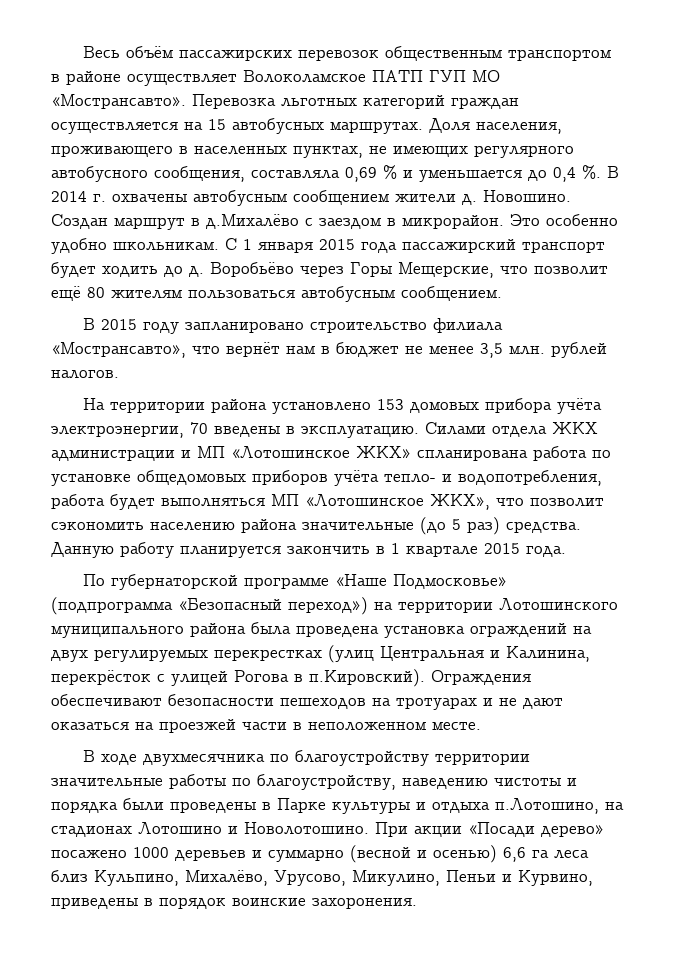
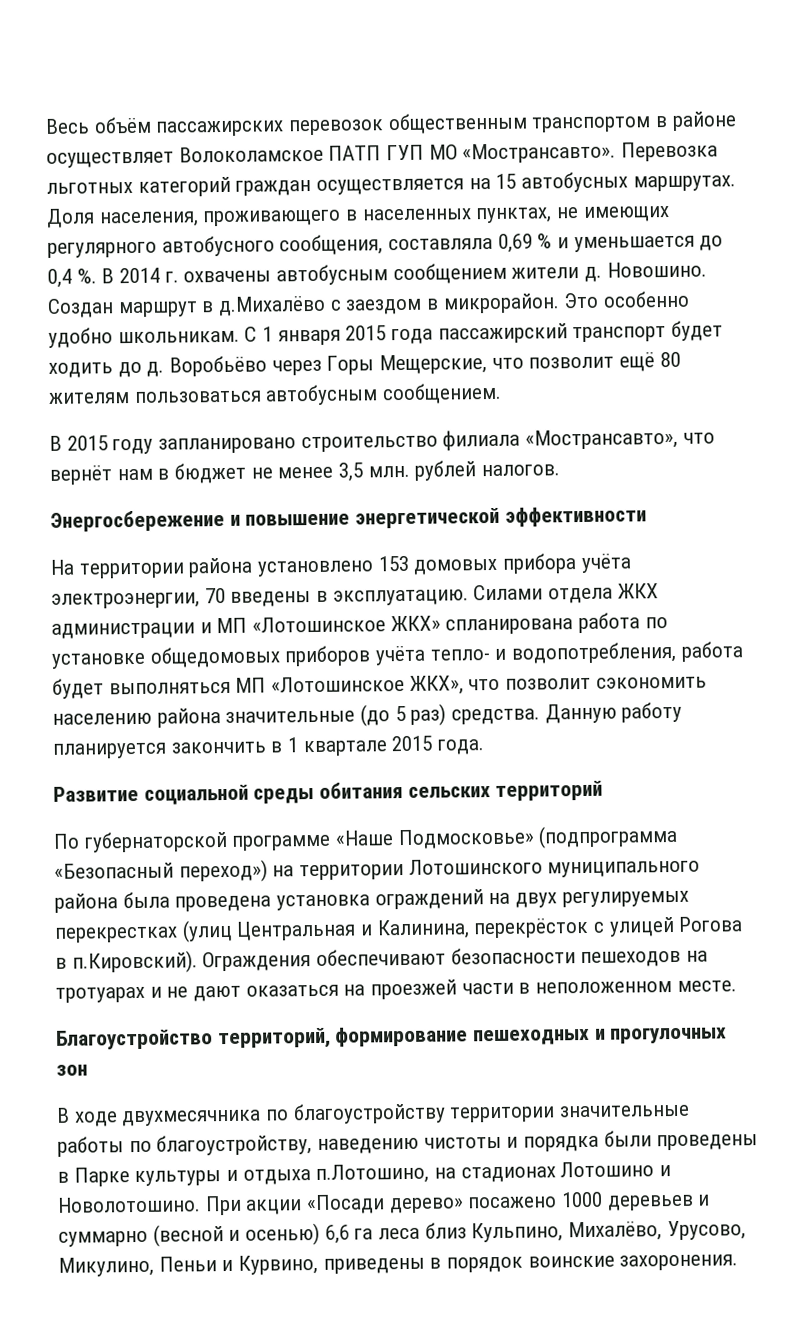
(119, 374) none -> [50,506,647,532] // Энергосбережение и повышение энергетической эффективности
(566, 551) none -> [53,780,604,805] // Развитие социальной среды обитания сельских территорий
(481, 726) none -> [56,1026,728,1050] [56,1064,88,1076] // Благоустройство территорий, формирование пешеходных и прогулочных зон

